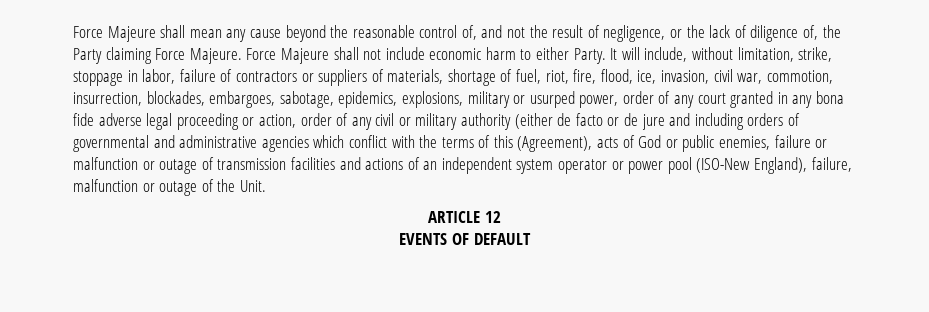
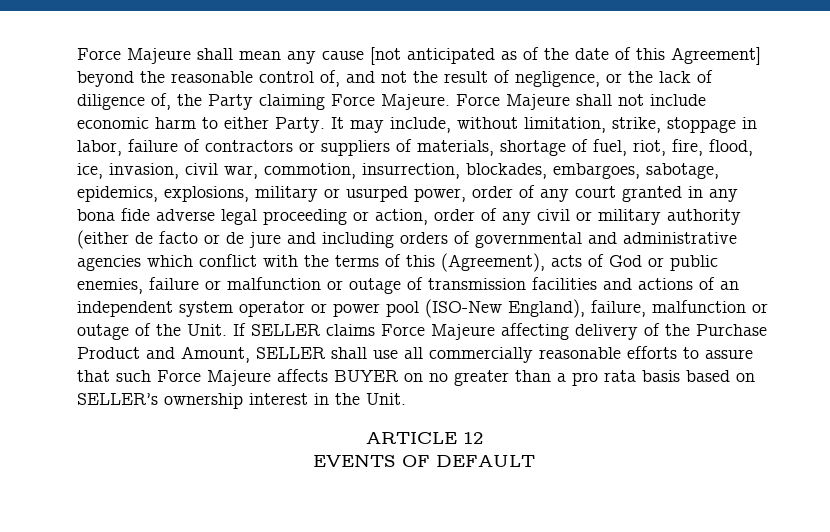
(281, 33) none -> [370,47,761,65] [not anticipated as of the date of this Agreement]
[621,47,640,60] will -> [350,120,384,133] may
(266, 186) none -> [233,323,767,340] [77,346,753,363] [77,369,755,386] [77,393,406,409] If SELLER claims Force Majeure affecting delivery of the Purchase Product and Amount, SELLER shall use all commercially reasonable efforts to assure that such Force Majeure affects BUYER on no greater than a pro rata basis based on SELLER’s ownership interest in the Unit.

